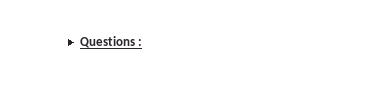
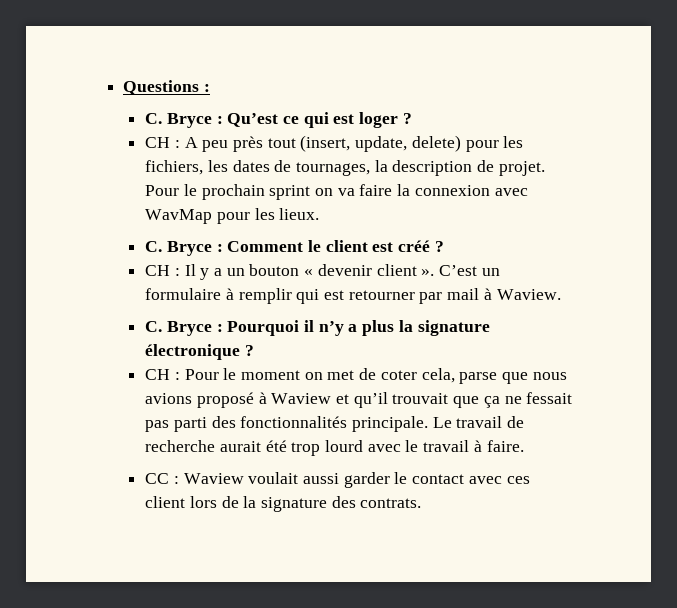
(143, 42) none -> [145,112,412,128] [145,135,524,152] [145,160,545,176] [145,184,528,200] [145,208,320,224] [145,240,444,256] [145,264,500,280] [145,288,561,304] [145,320,490,336] [145,344,254,360] [145,368,567,384] [145,392,573,408] [145,416,525,432] [145,440,524,456] [145,472,530,488] [145,496,422,512] // C. Bryce : Qu’est ce qui est loger ? // CH : A peu près tout (insert, update, delete) pour les fichiers, les dates de tournages, la description de projet. Pour le prochain sprint on va faire la connexion avec WavMap pour les lieux. // C. Bryce : Comment le client est créé ? // CH : Il y a un bouton « devenir client ». C’est un formulaire à remplir qui est retourner par mail à Waview. // C. Bryce : Pourquoi il n’y a plus la signature électronique ? // CH : Pour le moment on met de coter cela, parse que nous avions proposé à Waview et qu’il trouvait que ça ne fessait pas parti des fonctionnalités principale. Le travail de recherche aurait été trop lourd avec le travail à faire. // CC : Waview voulait aussi garder le contact avec ces client lors de la signature des contrats.

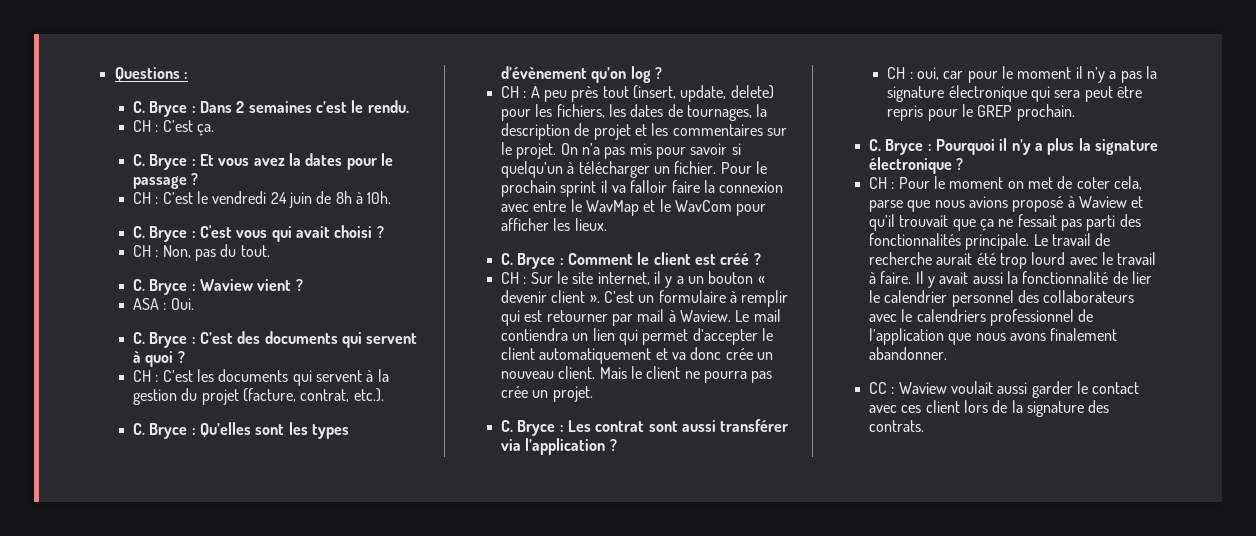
[227,112,399,128] Qu’est ce qui est loger -> [199,100,409,113] [133,120,214,136] [133,153,393,170] [133,173,199,189] [133,191,392,208] [133,225,384,242] [133,244,270,261] [133,279,303,295] [133,298,194,310] [133,331,418,348] [133,351,185,367] [133,369,389,386] [133,388,384,405] [133,422,349,439] [501,66,651,83] Dans 2 semaines c’est le rendu. // CH : C’est ça. // C. Bryce : Et vous avez la dates pour le passage ? // CH : C’est le vendredi 24 juin de 8h à 10h. // C. Bryce : C'est vous qui avait choisi ? // CH : Non, pas du tout. // C. Bryce : Waview vient ? // ASA : Oui. // C. Bryce : C’est des documents qui servent à quoi ? // CH : C’est les documents qui servent à la gestion du projet (facture, contrat, etc.). // C. Bryce : Qu’elles sont les types d’évènement qu’on log
[498,161,545,176] projet. -> [593,123,787,140] [501,142,741,159] [501,161,717,178] projet et les commentaires sur le projet. On n’a pas mis pour savoir si quelqu’un à télécharger un fichier.
[315,188,355,196] on va -> [600,180,668,193] il va falloir
[145,209,250,224] WavMap pour -> [533,199,767,216] [501,218,550,231] entre le WavMap et le WavCom pour afficher
[184,264,196,276] Il -> [530,271,661,285] Sur le site internet, il
(561, 294) none -> [735,309,781,322] [501,328,773,345] [501,347,773,364] [501,366,773,383] [501,386,593,402] [501,419,789,436] [501,438,617,455] [887,66,1157,83] [887,85,1143,102] [887,104,1075,121] Le mail contiendra un lien qui permet d’accepter le client automatiquement et va donc crée un nouveau client. Mais le client ne pourra pas crée un projet. // C. Bryce : Les contrat sont aussi transférer via l’application ? // CH : oui, car pour le moment il n’y a pas la signature électronique qui sera peut être repris pour le GREP prochain.
(524, 446) none -> [915,271,1152,288] [869,290,1135,307] [869,309,1094,326] [869,328,1118,345] [869,347,948,360] Il y avait aussi la fonctionnalité de lier le calendrier personnel des collaborateurs avec le calendriers professionnel de l’application que nous avons finalement abandonner.

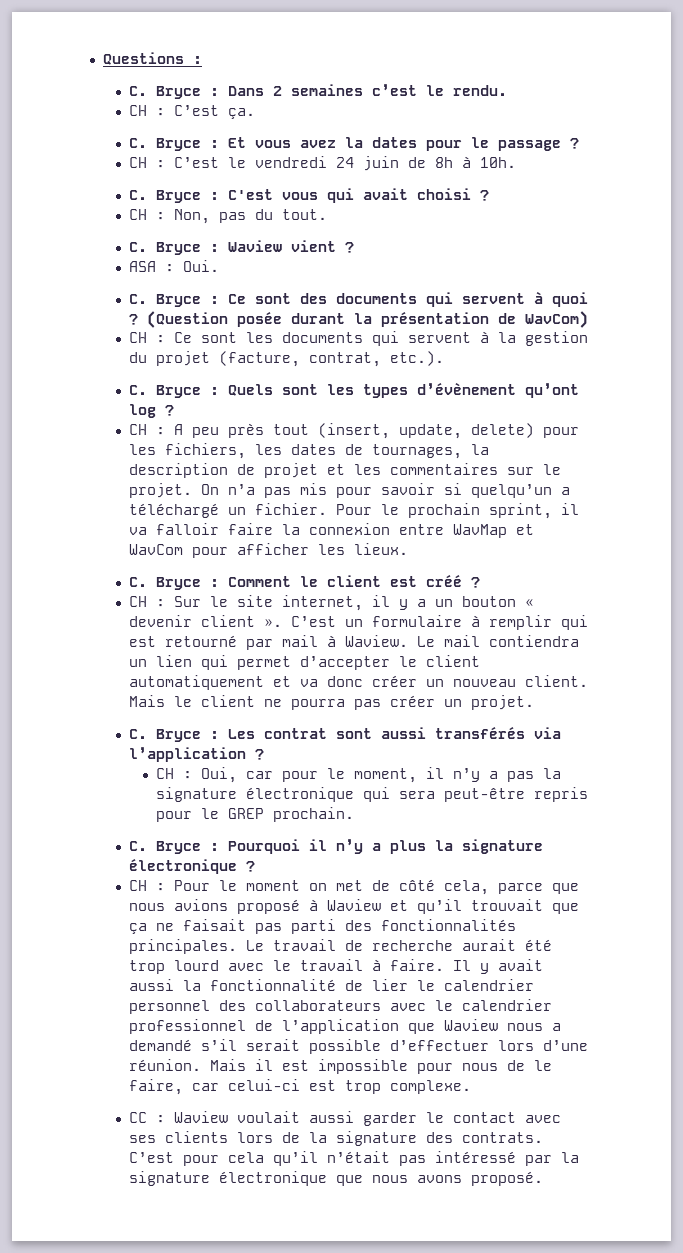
[199,332,233,344] C’est -> [228,293,292,304] Ce sont
[133,370,193,382] // CH : C’est -> [147,311,589,328] [129,332,238,343] (Question posée durant la présentation de WavCom) // CH : Ce sont
[199,422,251,437] Qu’elles -> [228,384,274,396] Quels
[591,67,627,83] qu’on -> [525,383,580,398] qu’ont
[567,161,650,178] à télécharger -> [561,487,571,495] [129,503,220,518] a téléchargé
[560,181,597,197] sprint -> [489,503,553,519] sprint,
[501,199,582,212] avec entre le -> [399,524,445,535] entre
[659,199,671,212] le -> (535, 529) none
[546,310,608,322] retourner -> [165,635,238,647] retourné
[725,348,753,360] crée -> [372,675,418,687] créer
[501,386,529,398] crée -> [390,695,436,707] créer
[720,419,789,432] transférer -> [435,727,526,739] transférés
[917,67,940,80] oui, -> [200,767,237,783] Oui,
[1017,67,1072,79] moment -> [353,768,417,783] moment,
[1084,86,1143,102] peut être -> [443,788,525,802] peut-être
[1076,176,1142,190] [869,200,904,212] coter cela, parse -> [399,879,544,895] côté cela, parce
[1017,214,1057,227] fessait -> [183,919,247,931] faisait
[965,233,1030,250] principale. -> [129,939,238,954] principales.
[916,309,986,322] calendriers -> [462,999,553,1011] calendrier
[975,328,1118,341] [869,347,948,360] nous avons finalement abandonner. -> [444,1019,562,1031] [129,1039,589,1054] [129,1059,553,1074] [129,1079,472,1095] Waview nous a demandé s’il serait possible d’effectuer lors d’une réunion. Mais il est impossible pour nous de le faire, car celui-ci est trop complexe.
[901,400,960,413] ces client -> [129,1131,229,1143] ses clients
(925, 426) none -> [129,1151,580,1166] [129,1171,544,1186] C’est pour cela qu’il n’était pas intéressé par la signature électronique que nous avons proposé.

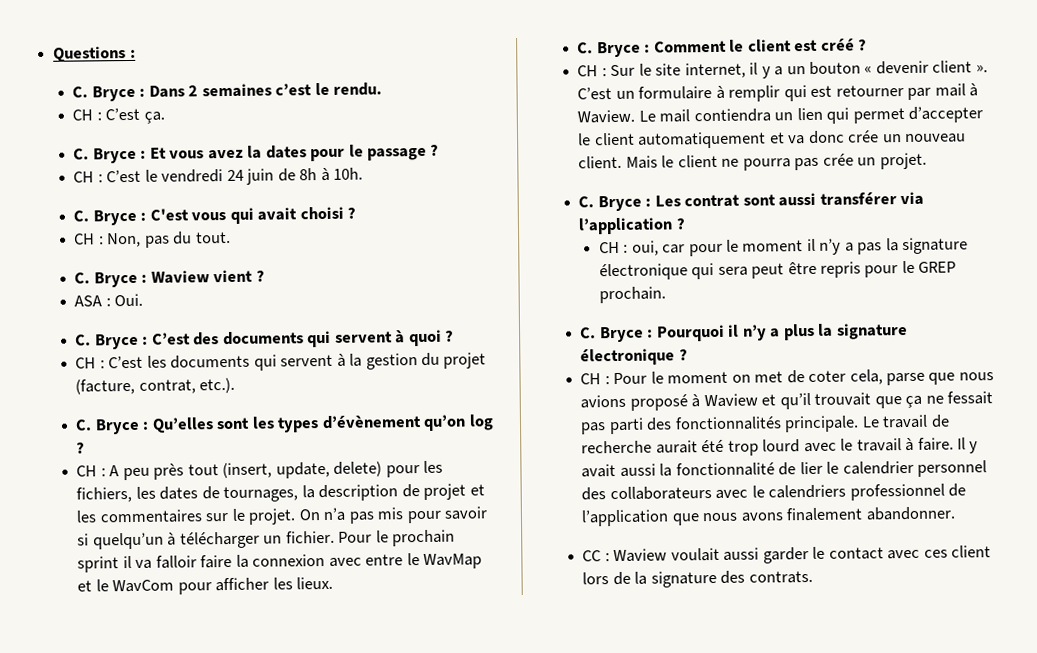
[228,293,292,304] Ce sont -> [151,332,191,345] C’est
[147,311,589,328] [129,332,238,343] (Question posée durant la présentation de WavCom) // CH : Ce sont -> [75,355,144,369] // CH : C’est
[228,384,274,396] Quels -> [151,417,214,433] Qu’elles
[525,383,580,398] qu’ont -> [423,414,467,431] qu’on
[561,487,571,495] [129,503,220,518] a téléchargé -> [167,531,260,549] à télécharger
[489,503,553,519] sprint, -> [77,556,120,573] sprint
[399,524,445,535] entre -> [328,553,420,567] avec entre le
(535, 529) none -> [95,579,109,592] le
[165,635,238,647] retourné -> [835,85,904,97] retourner
[372,675,418,687] créer -> [848,130,880,143] crée
[390,695,436,707] créer -> [822,153,854,166] crée
[435,727,526,739] transférés -> [819,192,897,206] transférer
[200,767,237,783] Oui, -> [631,240,659,256] oui,
[353,768,417,783] moment, -> [742,240,804,252] moment
[443,788,525,802] peut-être -> [751,261,817,279] peut être
[399,879,544,895] côté cela, parce -> [808,369,926,386] coter cela, parse
[183,919,247,931] faisait -> [947,391,994,405] fessait
[129,939,238,954] principales. -> [784,415,860,433] principale.
[462,999,553,1011] calendrier -> [768,484,847,499] calendriers
[444,1019,562,1031] [129,1039,589,1054] [129,1059,553,1074] [129,1079,472,1095] Waview nous a demandé s’il serait possible d’effectuer lors d’une réunion. Mais il est impossible pour nous de le faire, car celui-ci est trop complexe. -> [702,506,956,522] nous avons finalement abandonner.
[129,1131,229,1143] ses clients -> [923,545,992,558] ces client
[129,1151,580,1166] [129,1171,544,1186] C’est pour cela qu’il n’était pas intéressé par la signature électronique que nous avons proposé. -> (813, 577) none

